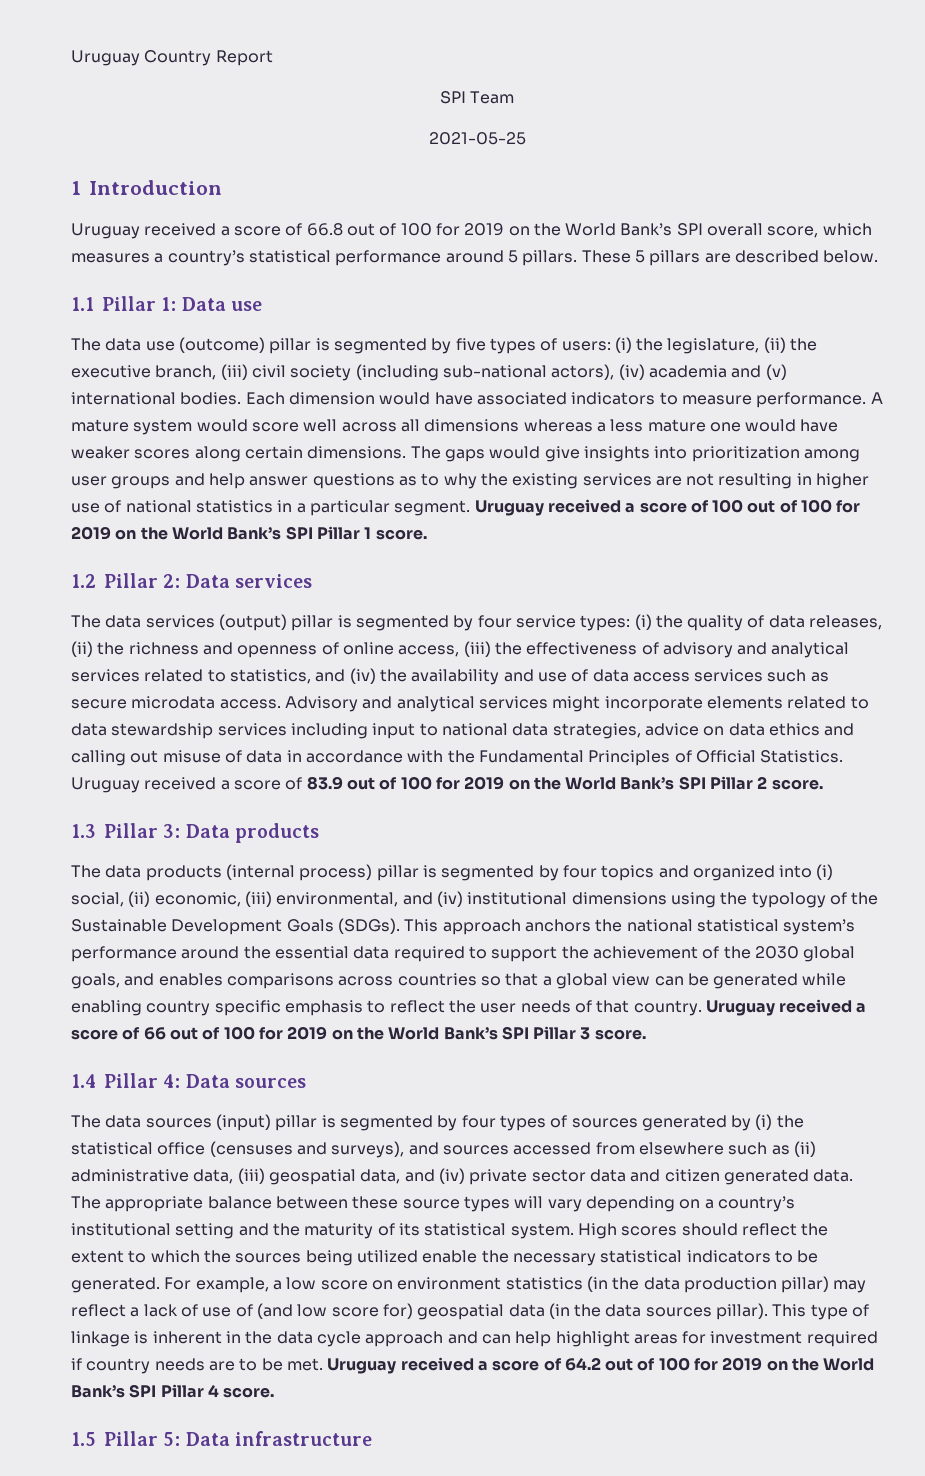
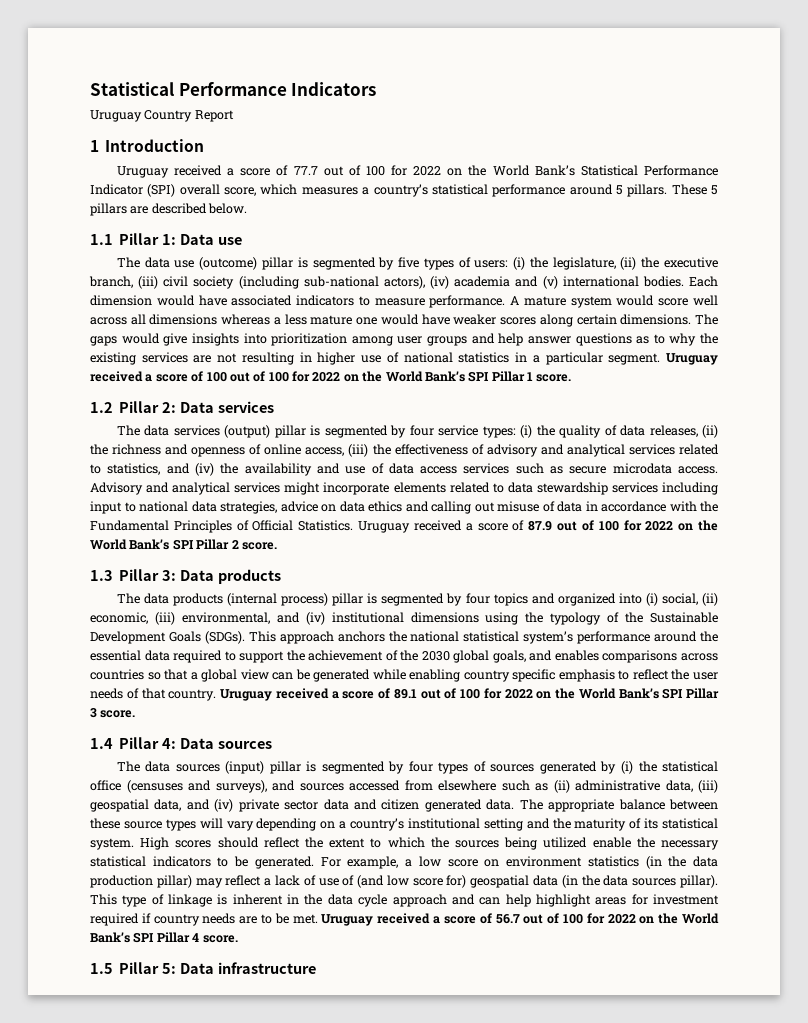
(71, 58) none -> [90,82,377,96] Statistical Performance Indicators //
[439,91,515,104] [428,132,526,145] // SPI Team // 2021-05-25 -> (234, 116) none
[306,223,703,236] 66.8 out of 100 for 2019 on the World Bank’s SPI -> [293,165,719,176] [90,184,176,197] 77.7 out of 100 for 2022 on the World Bank’s Statistical Performance Indicator (SPI)
[71,526,111,540] 2019 -> [312,372,341,382] 2022
[306,776,505,790] 83.9 out of 100 for 2019 -> [528,520,674,531] 87.9 out of 100 for 2022
[143,1026,328,1040] 66 out of 100 for 2019 -> [393,688,533,699] 89.1 out of 100 for 2022
[564,1357,763,1371] 64.2 out of 100 for 2019 -> [495,913,636,924] 56.7 out of 100 for 2022

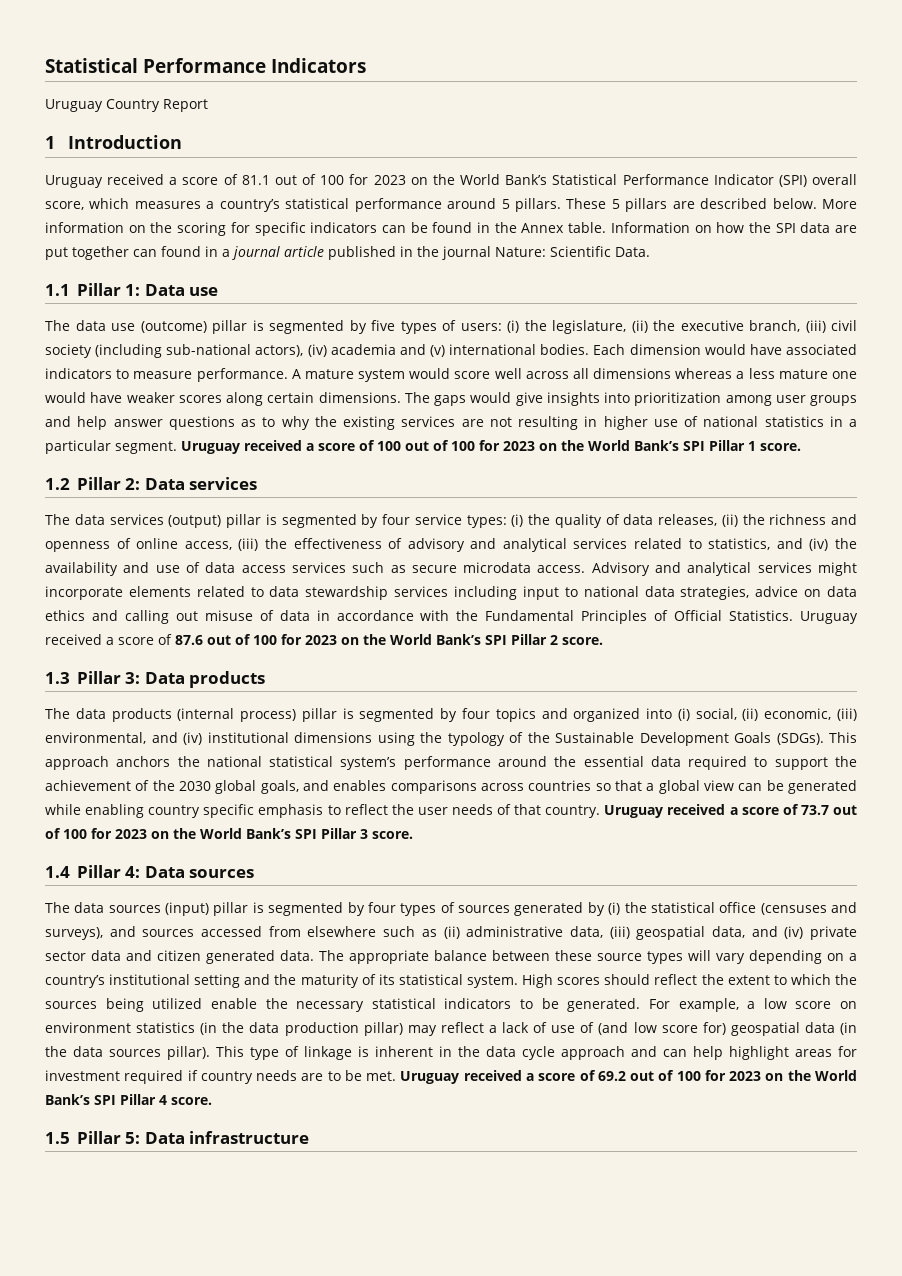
[293,165,442,176] 77.7 out of 100 for 2022 -> [241,174,406,185] 81.1 out of 100 for 2023
(248, 208) none -> [822,199,857,209] [45,222,858,236] [45,246,650,260] More information on the scoring for specific indicators can be found in the Annex table. Information on how the SPI data are put together can found in a journal article published in the journal Nature: Scientific Data.
[312,372,341,382] 2022 -> [503,441,535,451] 2023
[528,520,674,531] 87.9 out of 100 for 2022 -> [175,634,337,645] 87.6 out of 100 for 2023
[393,688,533,699] 89.1 out of 100 for 2022 -> [800,805,857,815] [45,828,147,839] 73.7 out of 100 for 2023
[495,913,636,924] 56.7 out of 100 for 2022 -> [597,1070,762,1081] 69.2 out of 100 for 2023

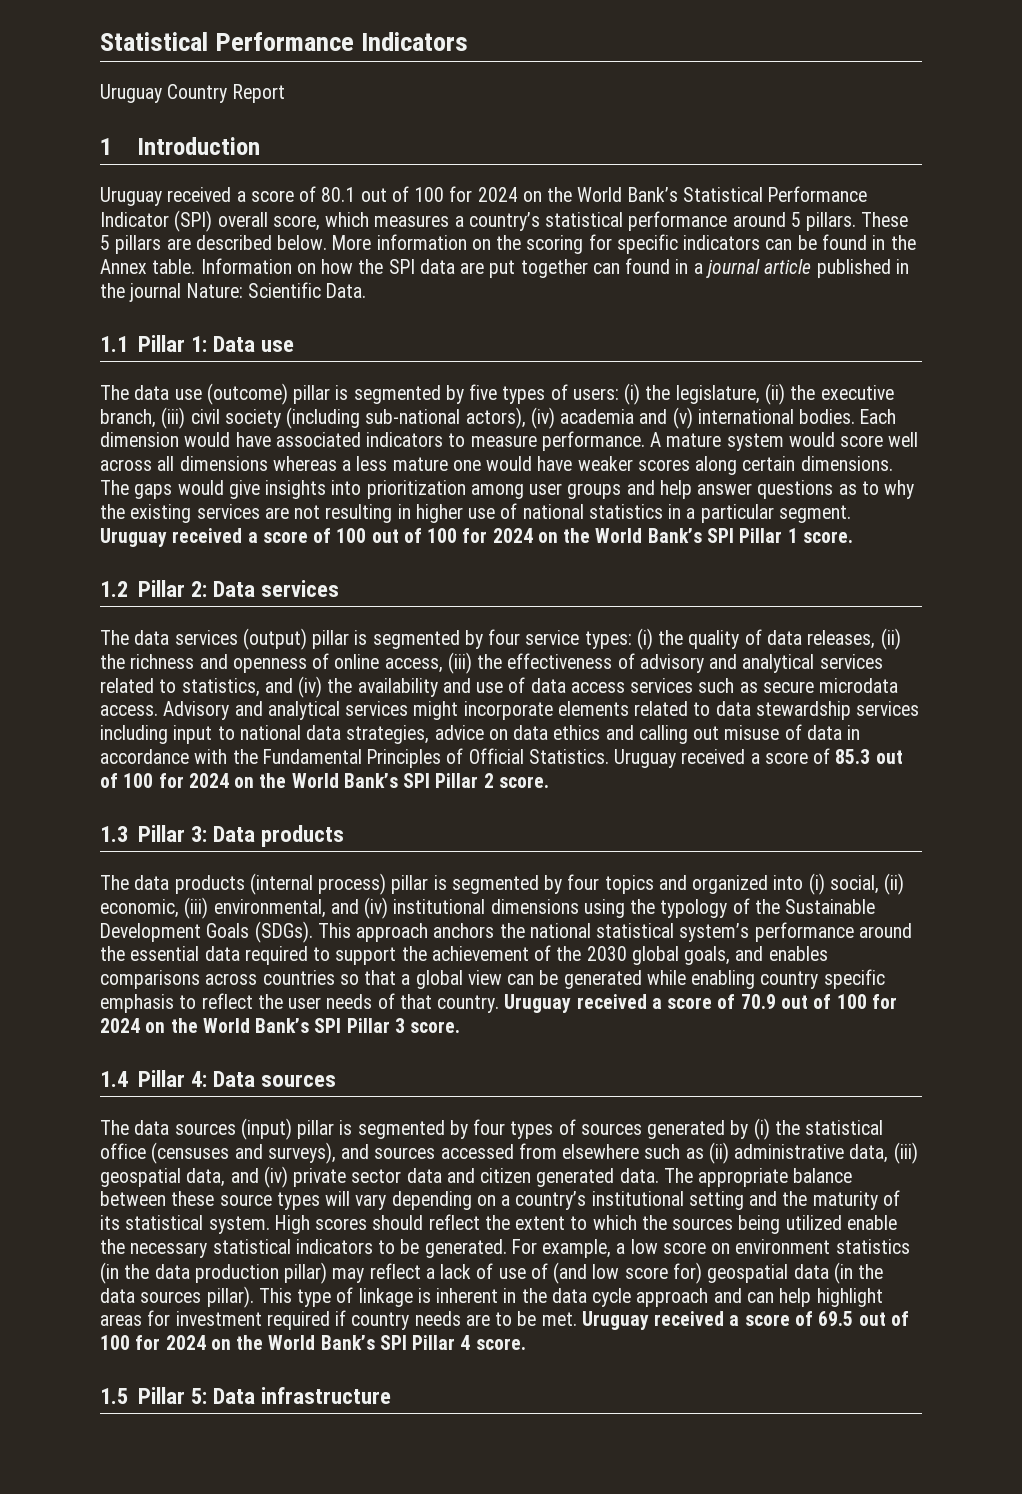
[241,174,406,185] 81.1 out of 100 for 2023 -> [321,186,518,202] 80.1 out of 100 for 2024
[503,441,535,451] 2023 -> [492,528,533,543] 2024
[175,634,337,645] 87.6 out of 100 for 2023 -> [835,749,903,764] [100,773,229,788] 85.3 out of 100 for 2024
[800,805,857,815] [45,828,147,839] 73.7 out of 100 for 2023 -> [740,994,897,1009] [100,1018,140,1033] 70.9 out of 100 for 2024
[597,1070,762,1081] 69.2 out of 100 for 2023 -> [818,1311,909,1326] [100,1335,206,1350] 69.5 out of 100 for 2024

